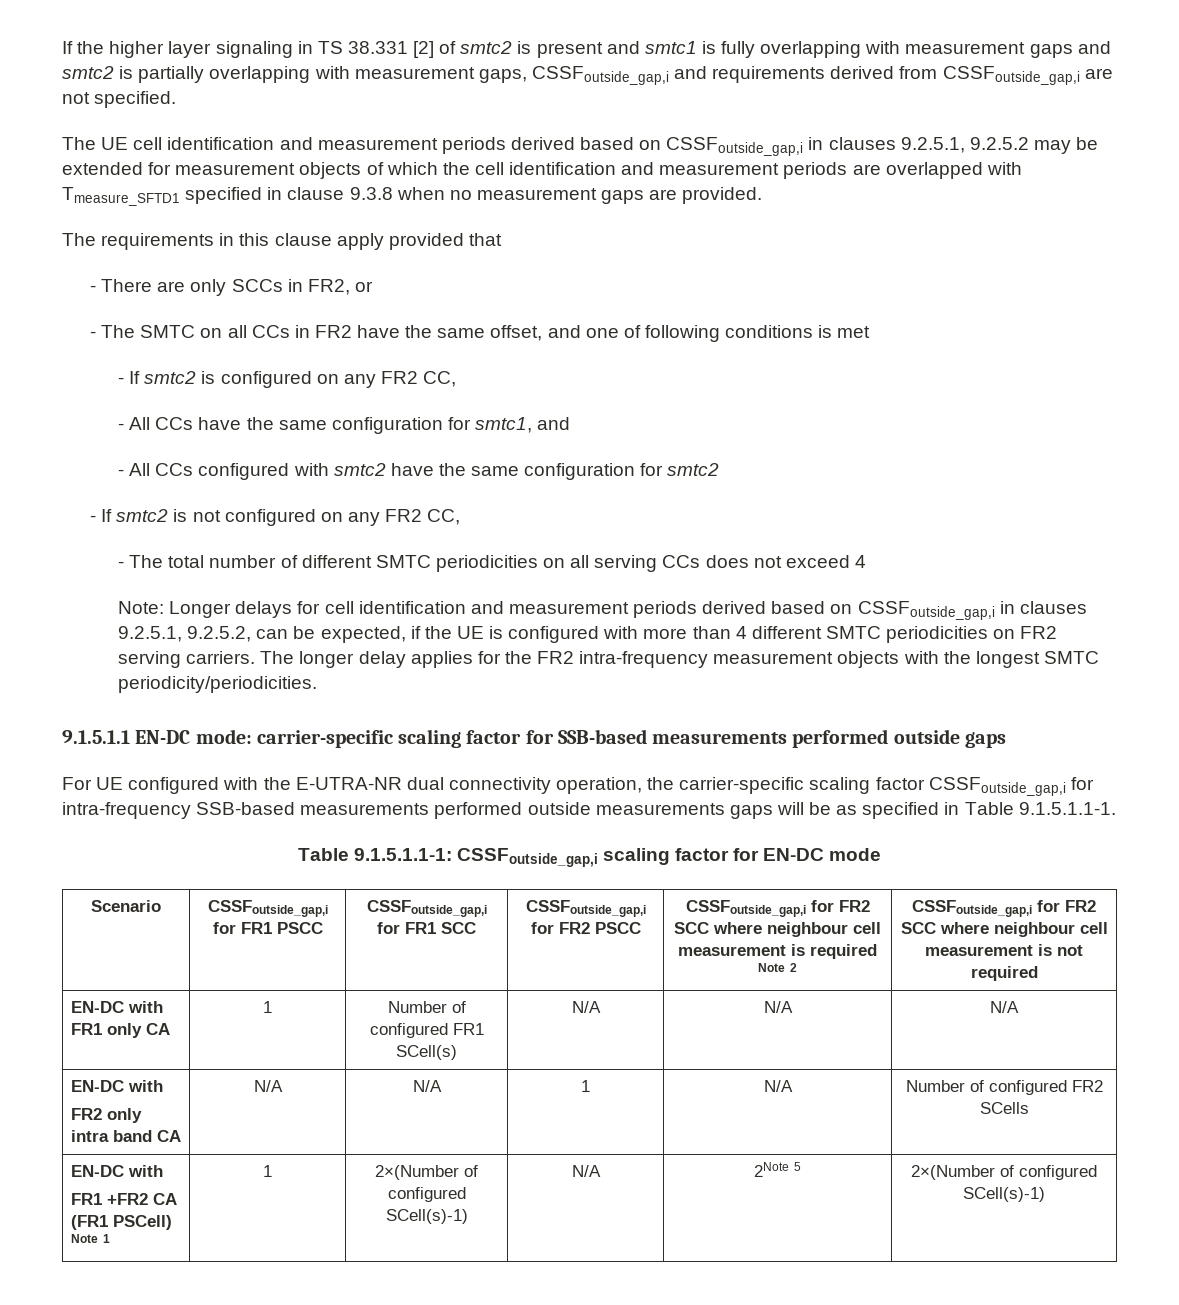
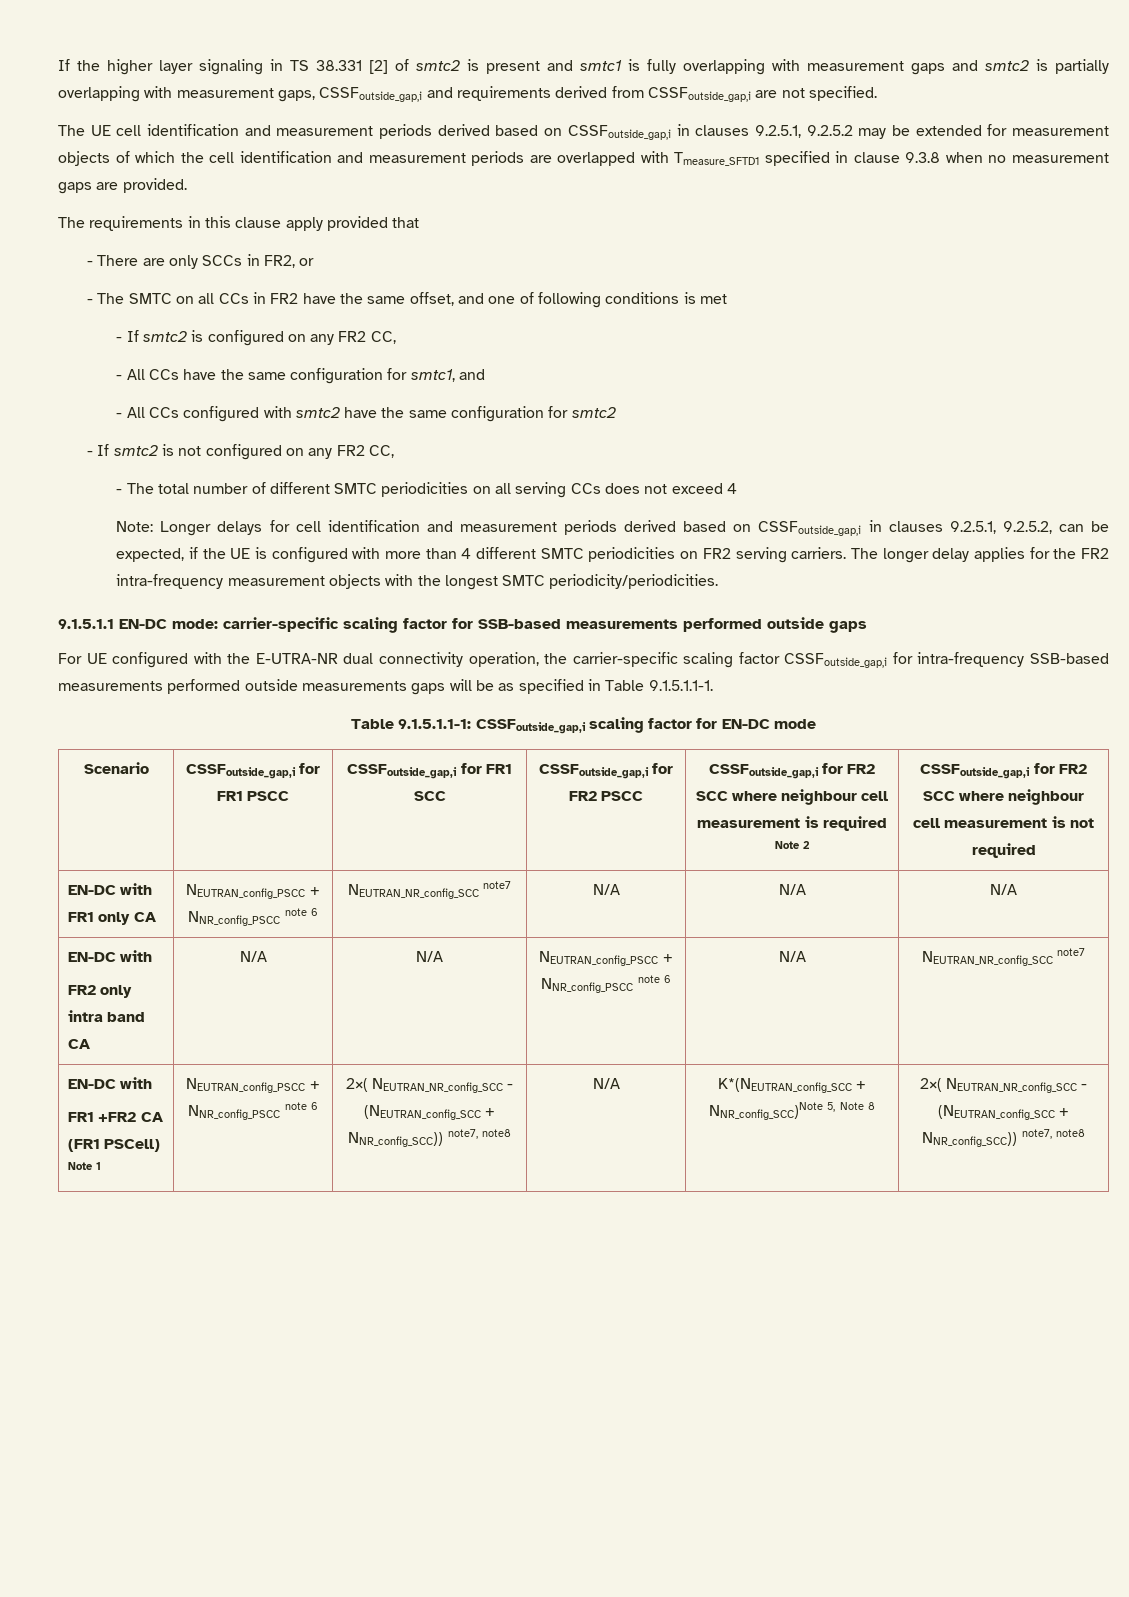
[263,1001,272,1013] [387,1001,466,1013] [369,1023,484,1038] [396,1045,457,1060] 1 | Number of configured FR1 SCell(s) -> [186,884,320,899] [188,908,318,926] [347,881,512,899] NEUTRAN_config_PSCC + NNR_config_PSCC note 6 | NEUTRAN_NR_config_SCC note7
[581,1080,590,1092] [763,1080,793,1092] [905,1080,1103,1095] [979,1102,1029,1114] 1 | N/A | Number of configured FR2 SCells -> [539,951,673,966] [541,975,671,993] [778,951,806,962] [921,948,1086,966] NEUTRAN_config_PSCC + NNR_config_PSCC note 6 | N/A | NEUTRAN_NR_config_SCC note7
[263,1165,272,1177] [375,1165,478,1180] [387,1187,466,1202] [385,1209,468,1224] [571,1165,601,1177] [754,1162,801,1177] [911,1165,1097,1180] [963,1187,1045,1202] 1 | 2×(Number of configured SCell(s)-1) | N/A | 2Note 5 | 2×(Number of configured SCell(s)-1) -> [186,1078,320,1093] [188,1102,318,1120] [345,1078,514,1093] [363,1105,496,1120] [348,1129,511,1147] [592,1078,620,1089] [717,1078,867,1093] [709,1102,875,1120] [919,1078,1088,1093] [937,1105,1070,1120] [922,1129,1085,1147] NEUTRAN_config_PSCC + NNR_config_PSCC note 6 | 2×( NEUTRAN_NR_config_SCC - (NEUTRAN_config_SCC + NNR_config_SCC)) note7, note8 | N/A | K*(NEUTRAN_config_SCC + NNR_config_SCC)Note 5, Note 8 | 2×( NEUTRAN_NR_config_SCC - (NEUTRAN_config_SCC + NNR_config_SCC)) note7, note8

